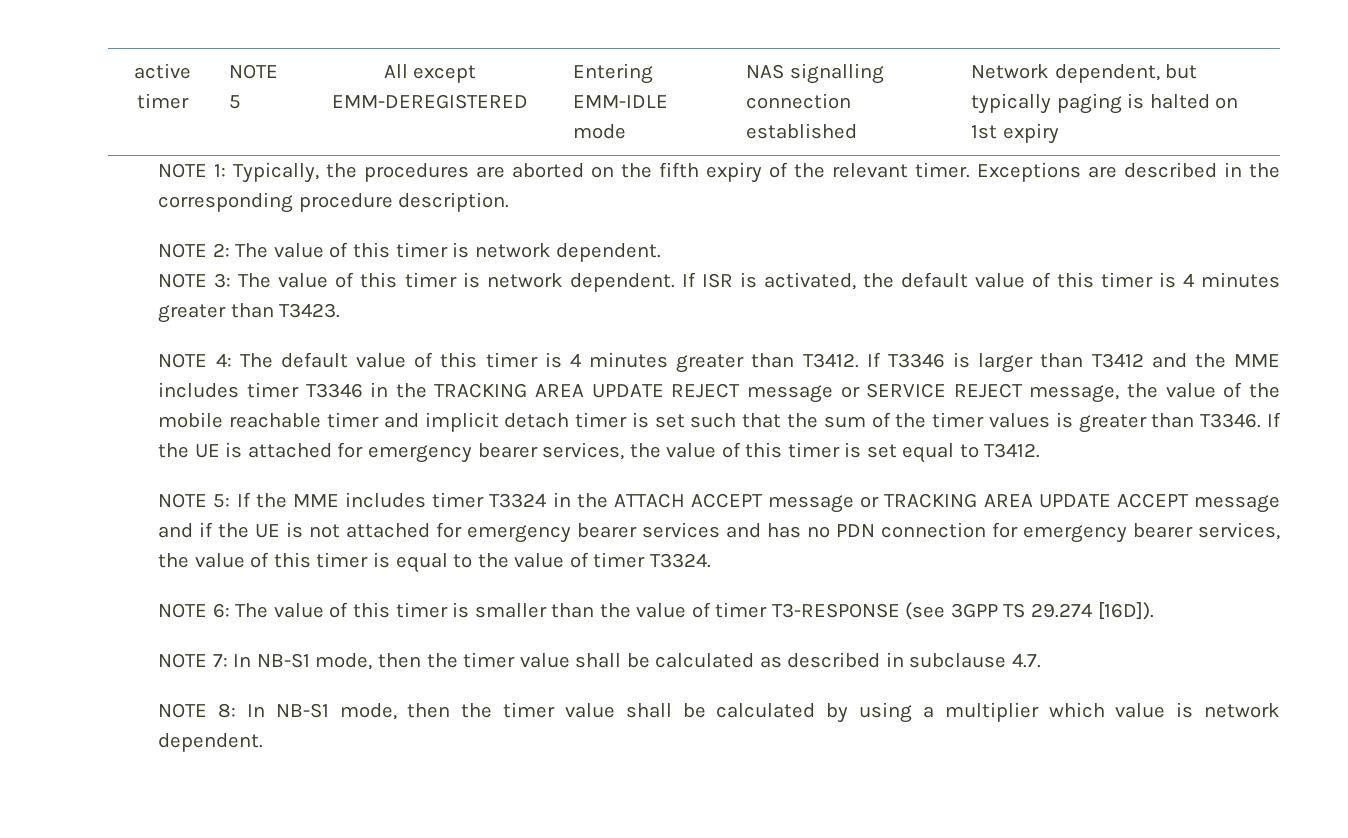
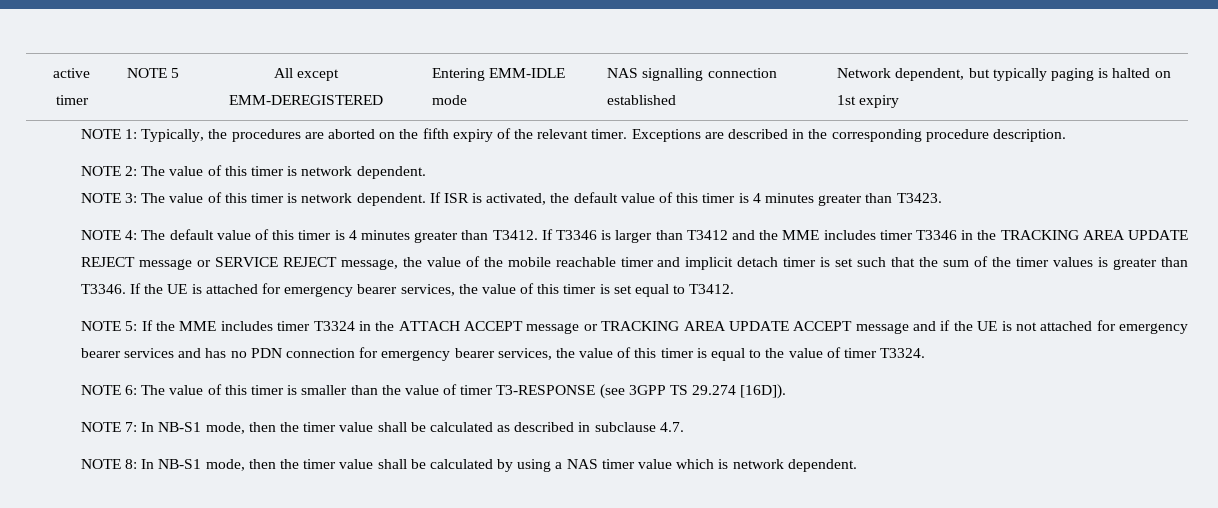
[944,702,1166,722] multiplier which value -> [566,459,715,469] NAS timer value which

